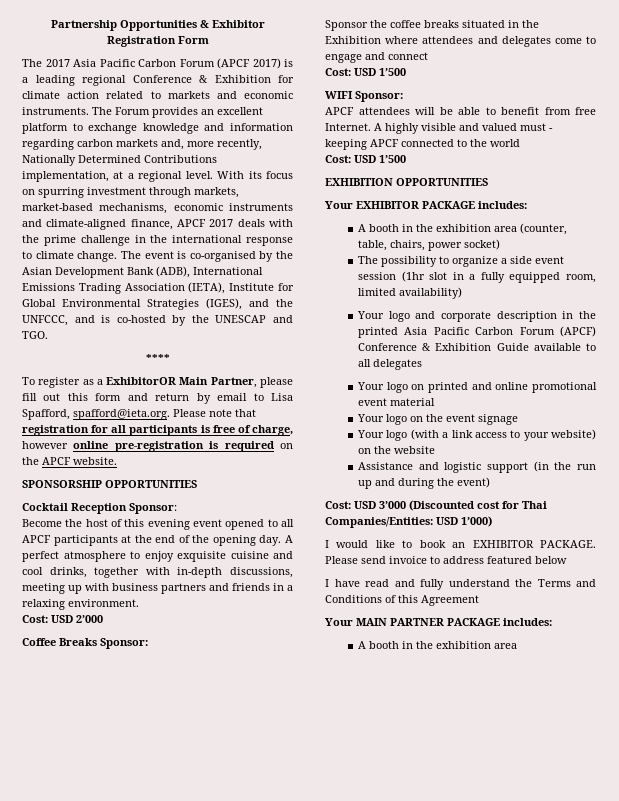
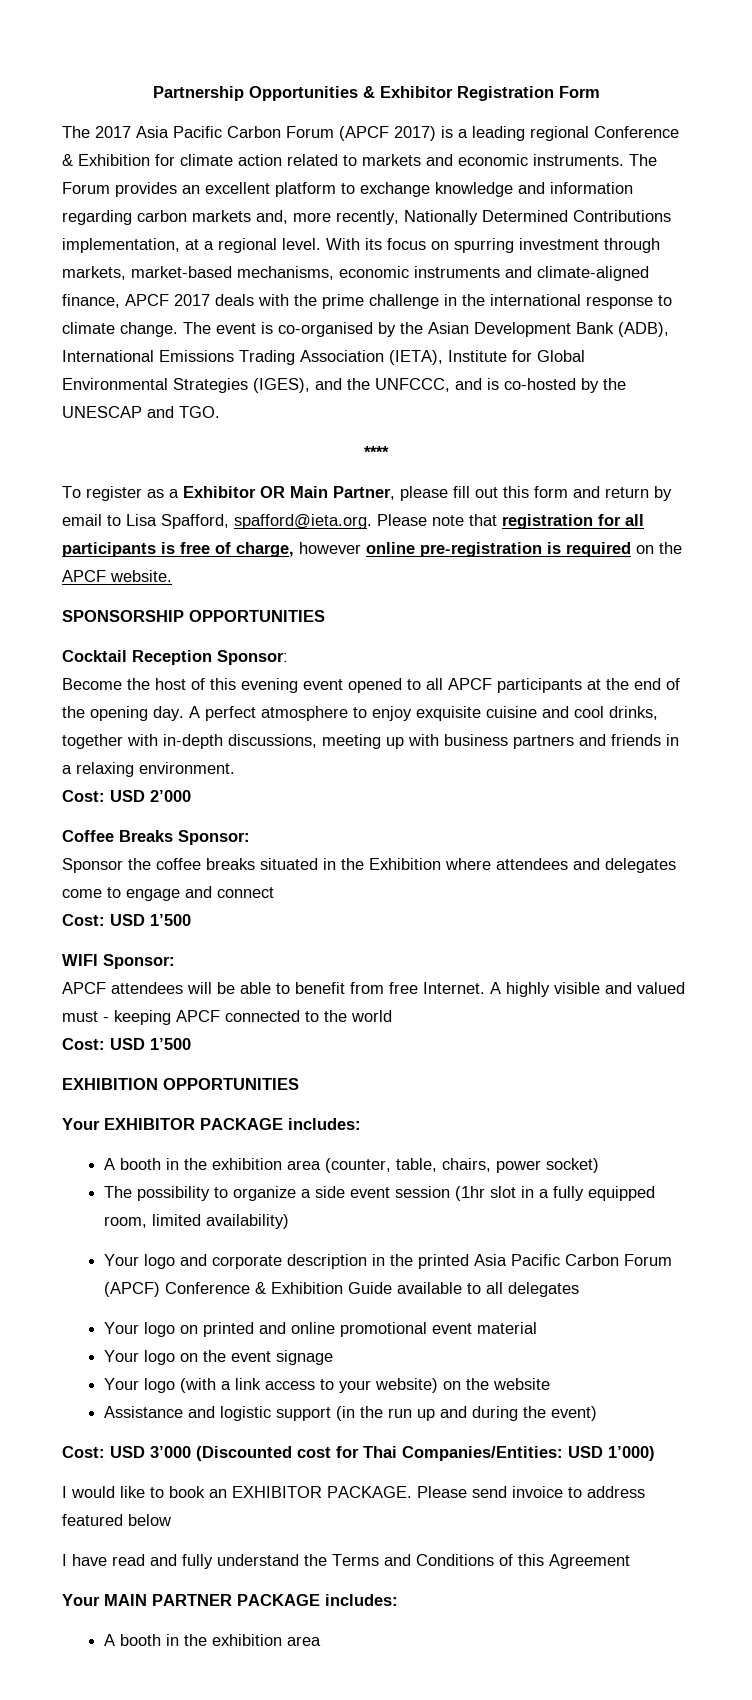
[106,377,177,385] ExhibitorOR -> [183,486,285,498] Exhibitor OR

